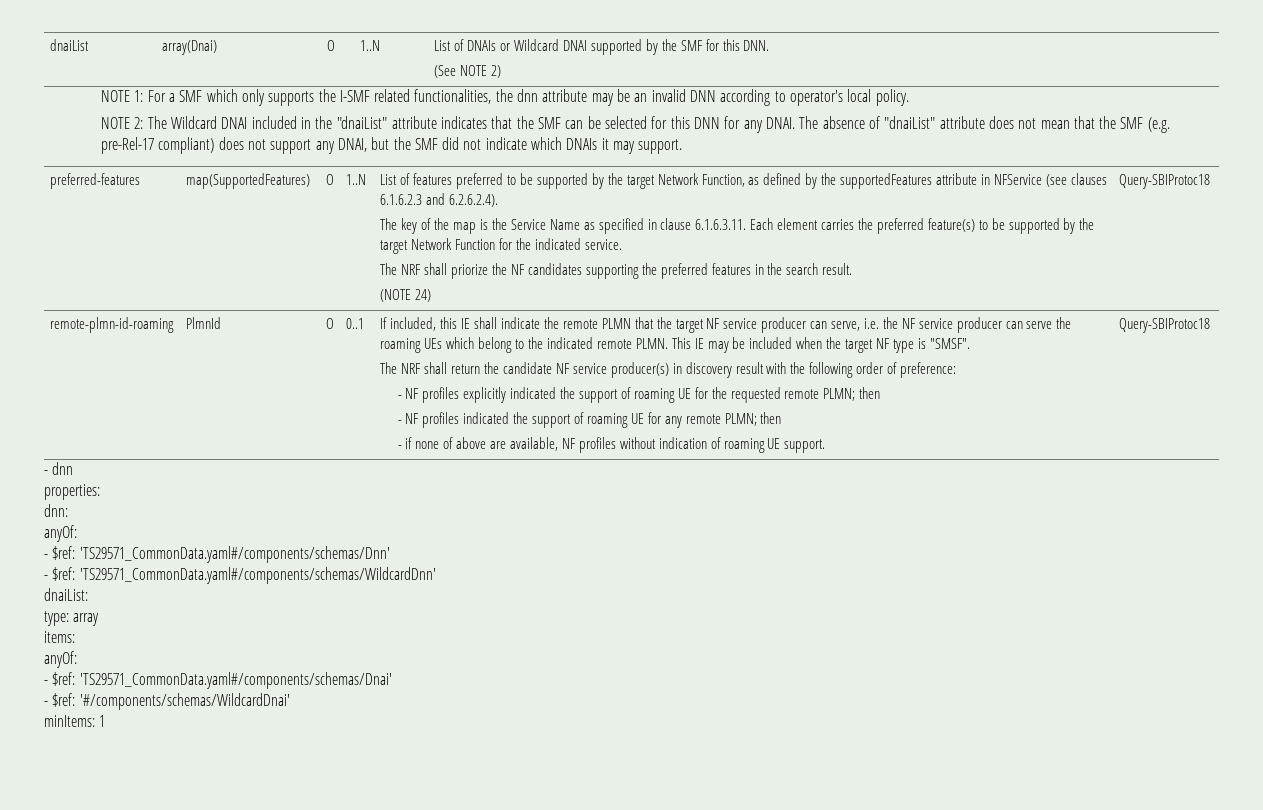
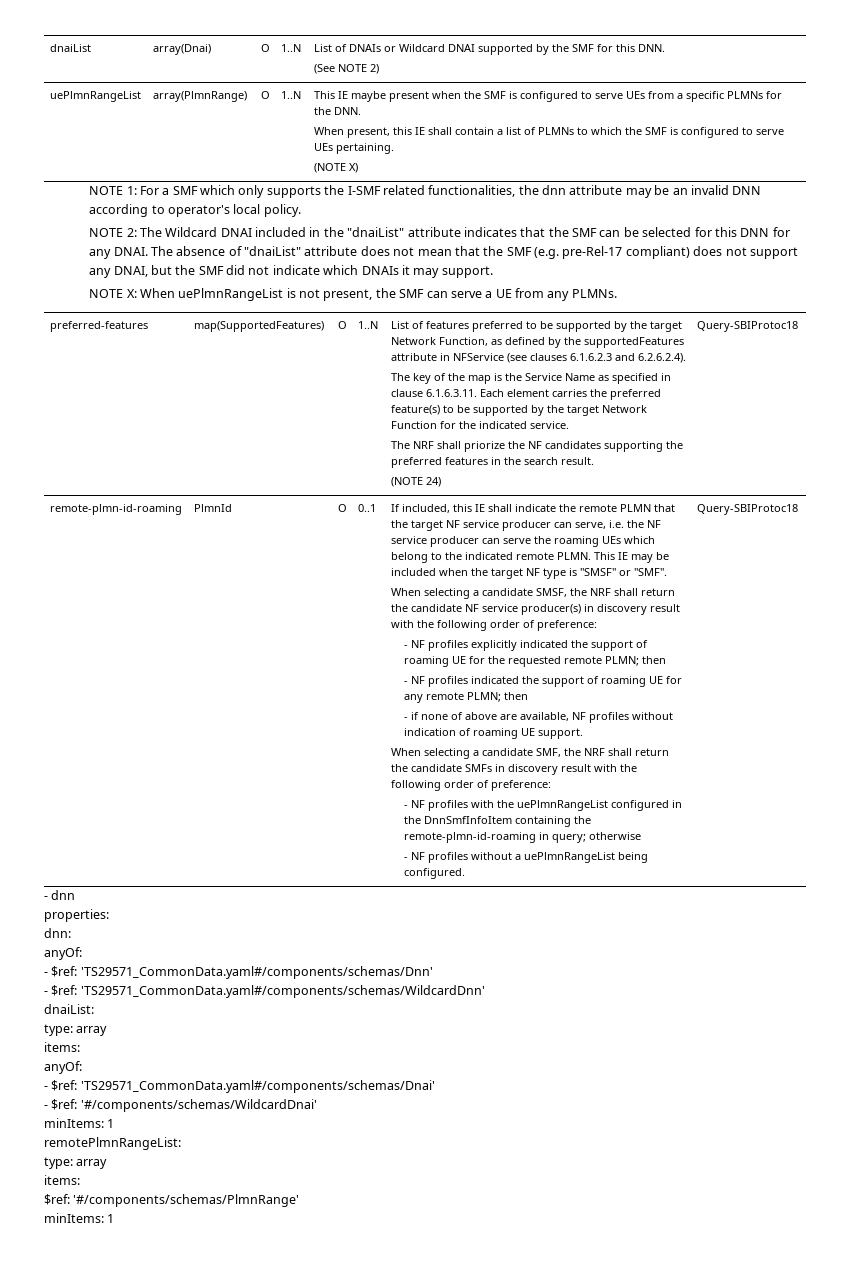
(502, 71) none -> [49,91,141,102] [152,91,247,102] [260,91,270,99] [280,91,301,99] [313,91,782,102] [313,107,361,115] [313,127,784,138] [313,143,394,154] [313,163,358,173] // uePlmnRangeList | array(PlmnRange) | O | 1..N | This IE maybe present when the SMF is configured to serve UEs from a specific PLMNs for the DNN. // When present, this IE shall contain a list of PLMNs to which the SMF is configured to serve UEs pertaining. // (NOTE X)
(683, 146) none -> [89,288,617,301] // NOTE X: When uePlmnRangeList is not present, the SMF can serve a UE from any PLMNs.
[929,338,970,349] [380,362,398,374] "SMSF". // The -> [579,568,667,576] [390,588,587,599] "SMSF" or "SMF". // When selecting a candidate SMSF, the
(826, 446) none -> [390,748,669,759] [390,764,637,775] [390,780,551,791] [404,800,683,811] [404,816,592,827] [404,832,642,843] [404,852,649,863] [404,868,466,879] // When selecting a candidate SMF, the NRF shall return the candidate SMFs in discovery result with the following order of preference: // - NF profiles with the uePlmnRangeList configured in the DnnSmfInfoItem containing the remote-plmn-id-roaming in query; otherwise // - NF profiles without a uePlmnRangeList being configured.
(106, 721) none -> [44,1137,181,1150] [44,1157,108,1169] [44,1175,80,1185] [44,1194,300,1207] [44,1213,115,1223] // remotePlmnRangeList: // type: array // items: // $ref: '#/components/schemas/PlmnRange' // minItems: 1

